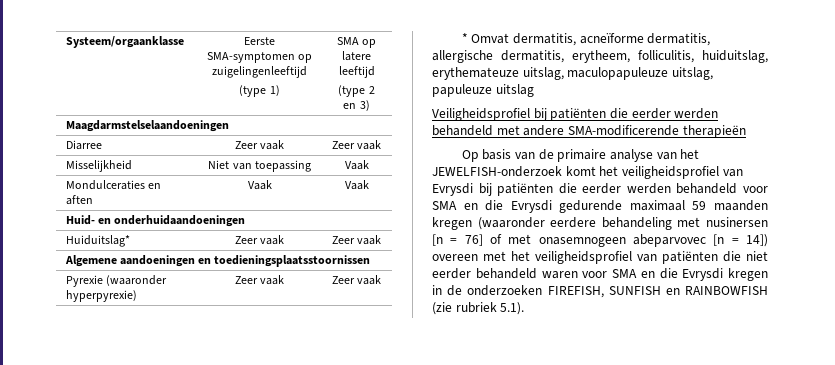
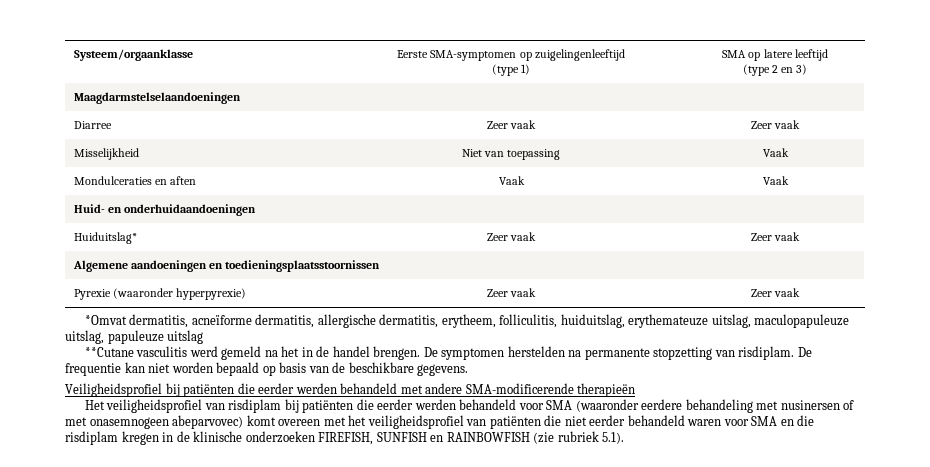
[461,33,510,44] * Omvat -> [84,315,127,325] *Omvat
(534, 90) none -> [84,346,812,360] [65,362,469,376] // **Cutane vasculitis werd gemeld na het in de handel brengen. De symptomen herstelden na permanente stopzetting van risdiplam. De frequentie kan niet worden bepaald op basis van de beschikbare gegevens.
[461,149,700,162] [432,166,743,179] [432,183,473,196] Op basis van de primaire analyse van het JEWELFISH-onderzoek komt het veiligheidsprofiel van Evrysdi -> [84,399,282,413] Het veiligheidsprofiel van risdiplam
[463,200,768,213] [432,217,472,230] en die Evrysdi gedurende maximaal 59 maanden kregen -> (573, 405) none
[432,234,768,247] [n = 76] of met onasemnogeen abeparvovec [n = 14]) -> [843,400,855,410] [65,415,276,429] of met onasemnogeen abeparvovec) komt
[682,268,724,281] Evrysdi -> [65,431,118,445] risdiplam
(463, 290) none -> [193,431,243,442] klinische

